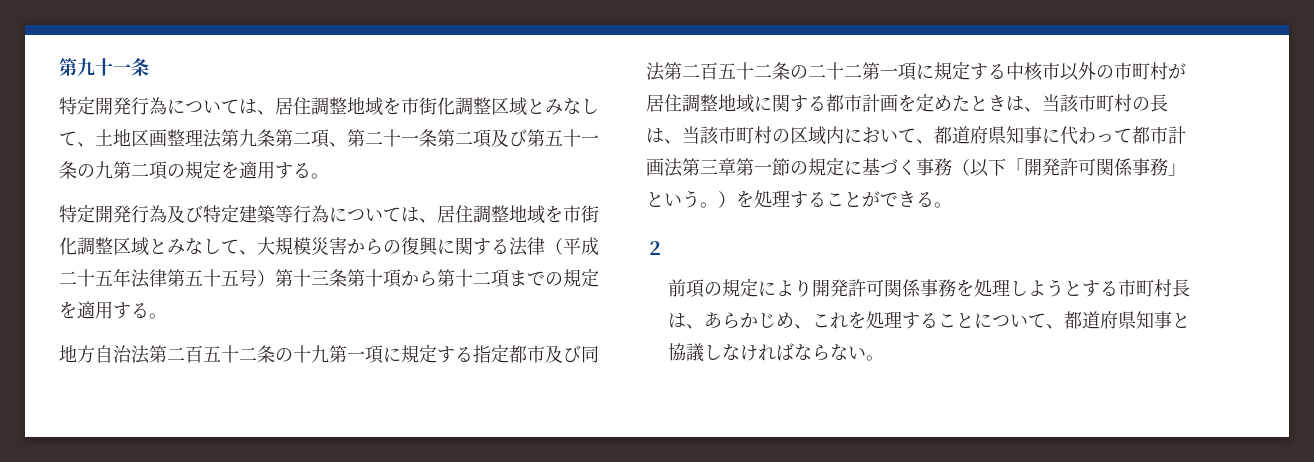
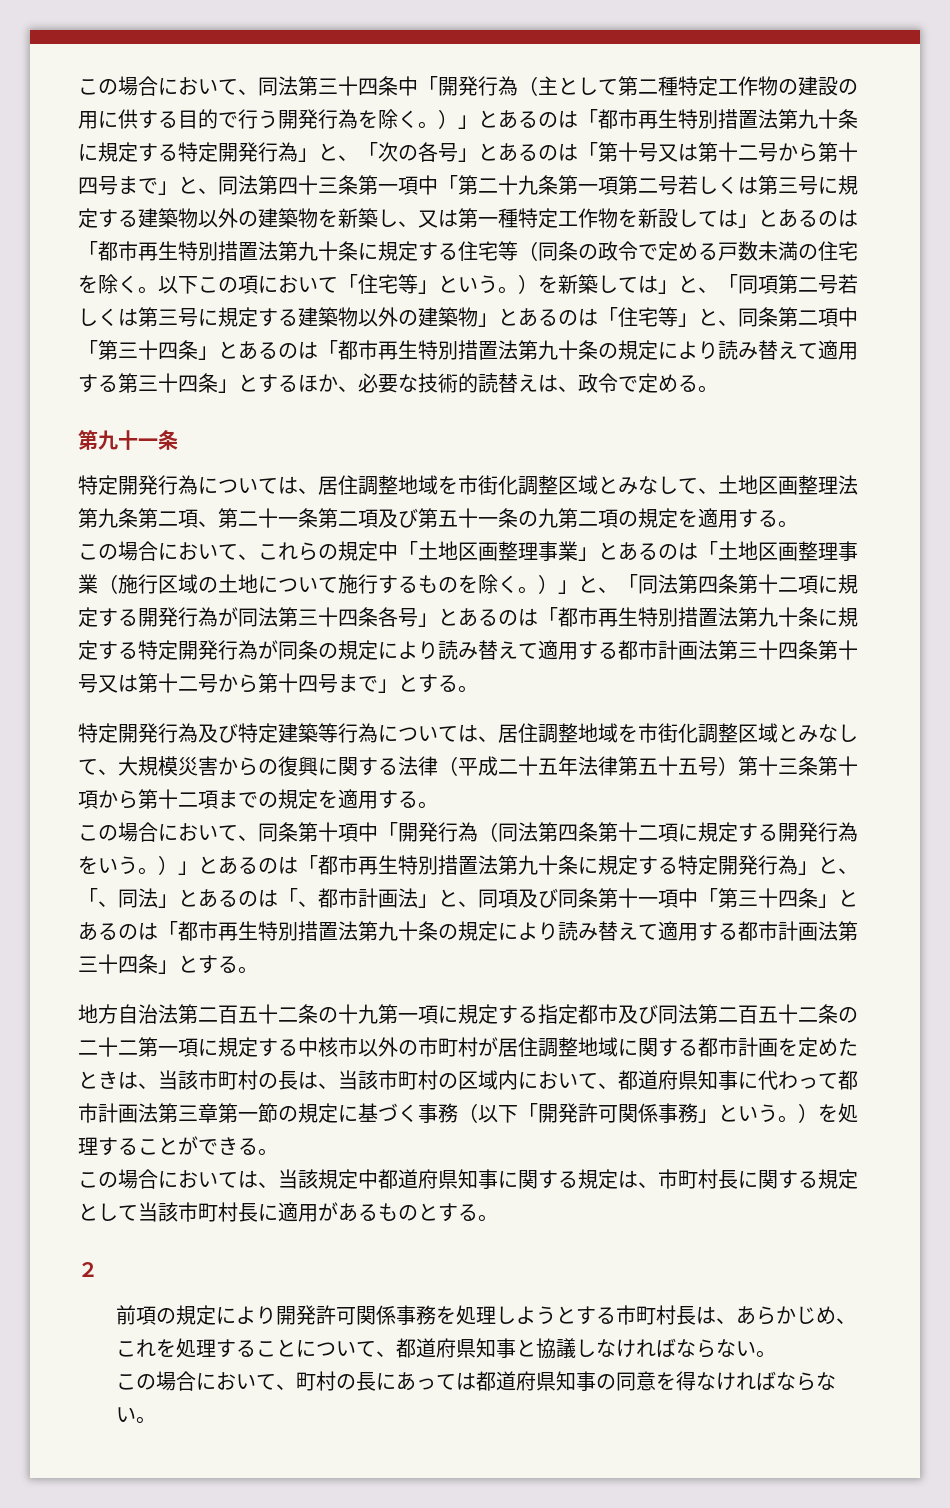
(59, 67) none -> [78,76,858,96] [78,109,858,129] [78,142,858,162] [78,175,858,195] [78,208,858,228] [78,241,858,261] [78,274,858,294] [78,307,858,327] [78,340,858,360] [78,373,718,393] この場合において、同法第三十四条中「開発行為（主として第二種特定工作物の建設の用に供する目的で行う開発行為を除く。）」とあるのは「都市再生特別措置法第九十条に規定する特定開発行為」と、「次の各号」とあるのは「第十号又は第十二号から第十四号まで」と、同法第四十三条第一項中「第二十九条第一項第二号若しくは第三号に規定する建築物以外の建築物を新築し、又は第一種特定工作物を新設しては」とあるのは「都市再生特別措置法第九十条に規定する住宅等（同条の政令で定める戸数未満の住宅を除く。以下この項において「住宅等」という。）を新築しては」と、「同項第二号若しくは第三号に規定する建築物以外の建築物」とあるのは「住宅等」と、同条第二項中「第三十四条」とあるのは「都市再生特別措置法第九十条の規定により読み替えて適用する第三十四条」とするほか、必要な技術的読替えは、政令で定める。 //
(329, 176) none -> [78,541,858,561] [78,574,858,594] [78,607,858,627] [78,640,858,660] [78,673,478,693] // この場合において、これらの規定中「土地区画整理事業」とあるのは「土地区画整理事業（施行区域の土地について施行するものを除く。）」と、「同法第四条第十二項に規定する開発行為が同法第三十四条各号」とあるのは「都市再生特別措置法第九十条に規定する特定開発行為が同条の規定により読み替えて適用する都市計画法第三十四条第十号又は第十二号から第十四号まで」とする。
(167, 316) none -> [78,822,858,842] [78,855,858,875] [78,888,858,908] [78,921,858,941] [78,954,258,974] // この場合において、同条第十項中「開発行為（同法第四条第十二項に規定する開発行為をいう。）」とあるのは「都市再生特別措置法第九十条に規定する特定開発行為」と、「、同法」とあるのは「、都市計画法」と、同項及び同条第十一項中「第三十四条」とあるのは「都市再生特別措置法第九十条の規定により読み替えて適用する都市計画法第三十四条」とする。
(952, 205) none -> [78,1169,858,1189] [78,1202,498,1222] // この場合においては、当該規定中都道府県知事に関する規定は、市町村長に関する規定として当該市町村長に適用があるものとする。
(884, 358) none -> [116,1371,837,1391] [116,1407,157,1424] // この場合において、町村の長にあっては都道府県知事の同意を得なければならない。

